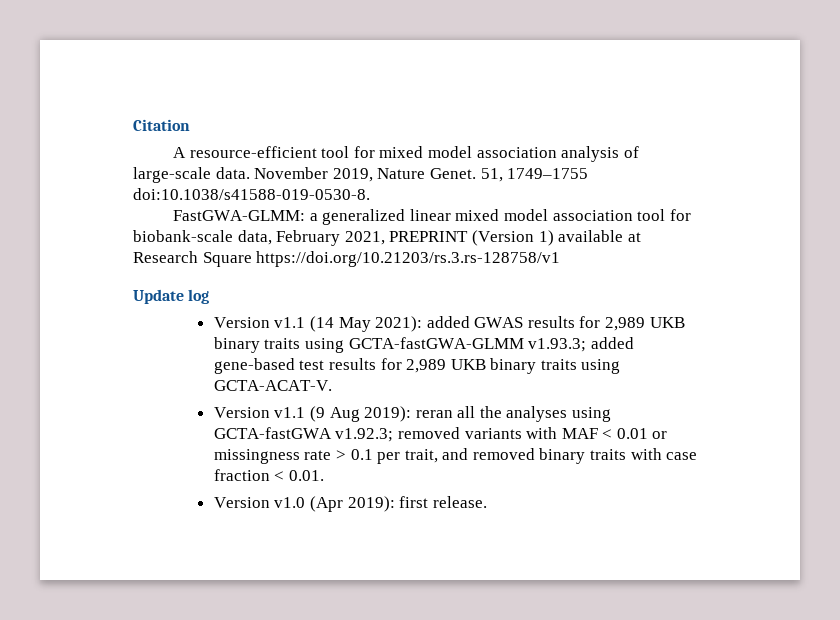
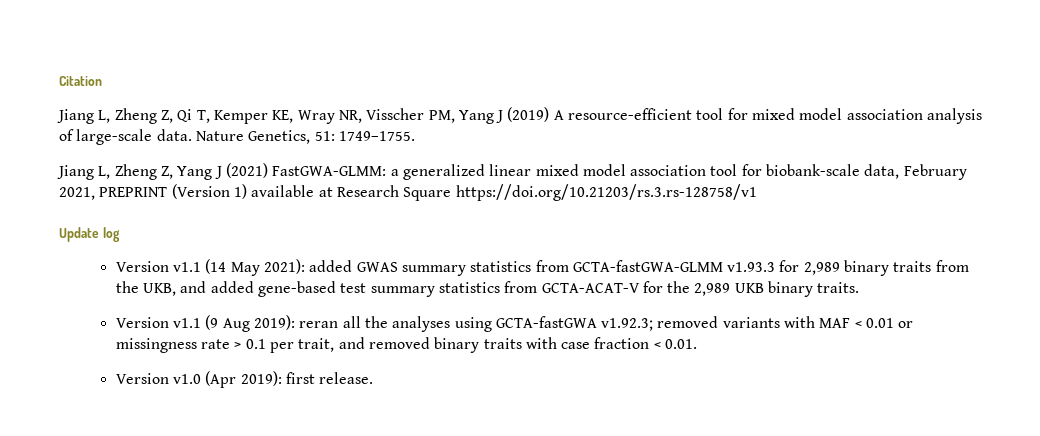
(190, 125) none -> [57,107,550,124] Jiang L, Zheng Z, Qi T, Kemper KE, Wray NR, Visscher PM, Yang J (2019)
[254,167,589,182] [133,188,370,200] November 2019, Nature Genet. 51, 1749–1755 doi:10.1038/s41588-019-0530-8. // -> [195,130,415,144] [57,163,268,180] Nature Genetics, 51: 1749–1755. // Jiang L, Zheng Z, Yang J (2021)
[527,316,685,331] [213,337,634,353] [213,358,621,374] [213,380,332,391] results for 2,989 UKB binary traits using GCTA-fastGWA-GLMM v1.93.3; added gene-based test results for 2,989 UKB binary traits using GCTA-ACAT-V. -> [401,260,969,276] [115,281,860,297] summary statistics from GCTA-fastGWA-GLMM v1.93.3 for 2,989 binary traits from the UKB, and added gene-based test summary statistics from GCTA-ACAT-V for the 2,989 UKB binary traits.

